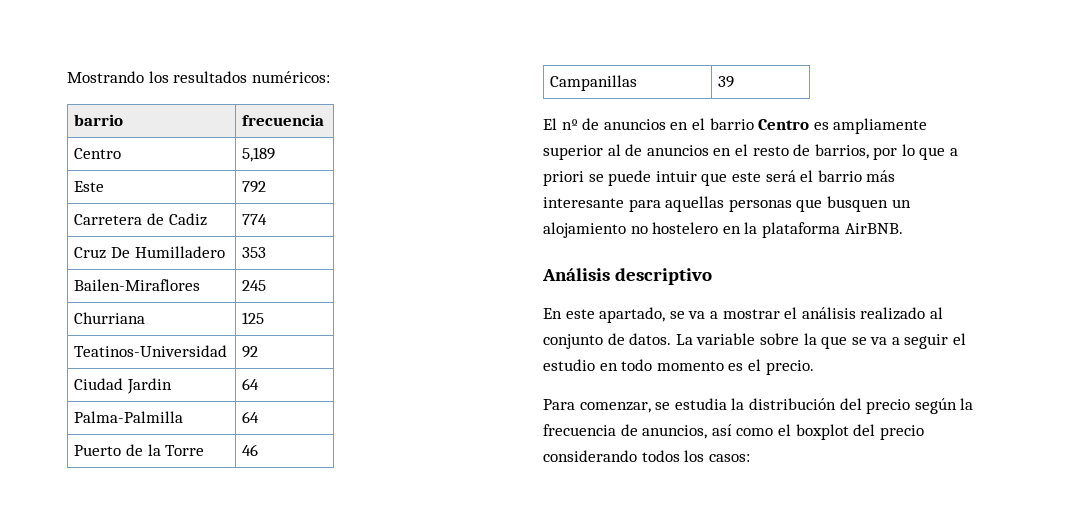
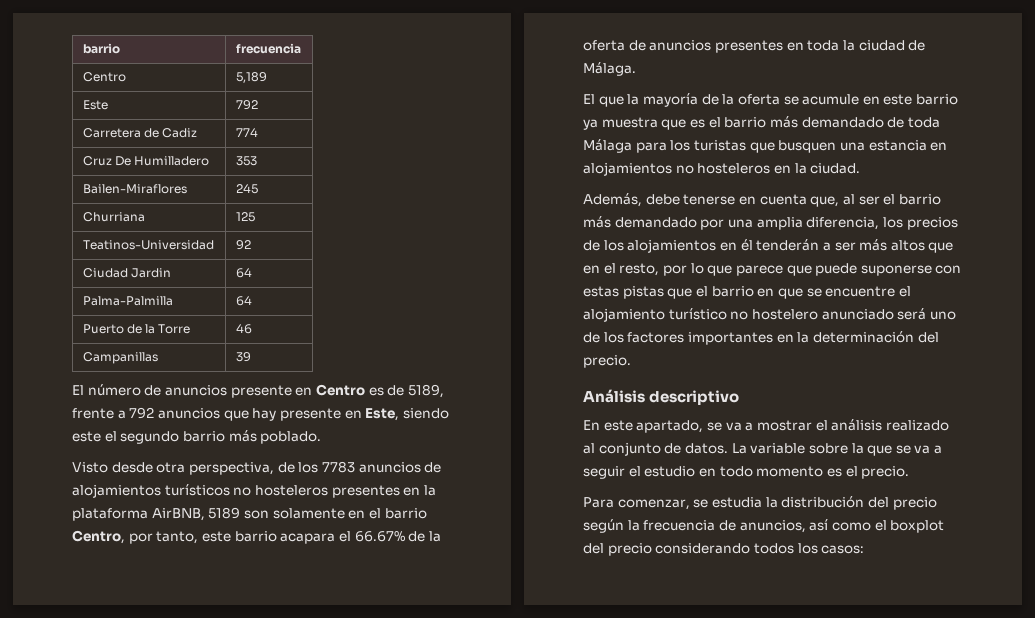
[67,71,330,83] Mostrando los resultados numéricos: // -> (82, 48) none
[561,118,928,134] [543,144,959,160] [543,170,896,186] [543,196,911,212] [543,222,903,238] nº de anuncios en el barrio Centro es ampliamente superior al de anuncios en el resto de barrios, por lo que a priori se puede intuir que este será el barrio más interesante para aquellas personas que busquen un alojamiento no hostelero en la plataforma AirBNB. -> [87,384,444,398] [72,407,449,421] [72,430,322,444] [72,461,442,475] [72,484,436,498] [72,507,427,521] [72,530,441,544] [583,40,926,53] [583,62,636,76] [583,93,959,107] [583,116,940,130] [583,139,948,153] [583,162,861,176] [583,193,941,207] [583,216,958,230] [583,239,954,253] [583,263,962,276] [583,286,911,299] [583,308,956,322] [583,331,939,345] [583,355,631,368] número de anuncios presente en Centro es de 5189, frente a 792 anuncios que hay presente en Este, siendo este el segundo barrio más poblado. // Visto desde otra perspectiva, de los 7783 anuncios de alojamientos turísticos no hosteleros presentes en la plataforma AirBNB, 5189 son solamente en el barrio Centro, por tanto, este barrio acapara el 66.67% de la oferta de anuncios presentes en toda la ciudad de Málaga. // El que la mayoría de la oferta se acumule en este barrio ya muestra que es el barrio más demandado de toda Málaga para los turistas que busquen una estancia en alojamientos no hosteleros en la ciudad. // Además, debe tenerse en cuenta que, al ser el barrio más demandado por una amplia diferencia, los precios de los alojamientos en él tenderán a ser más altos que en el resto, por lo que parece que puede suponerse con estas pistas que el barrio en que se encuentre el alojamiento turístico no hostelero anunciado será uno de los factores importantes en la determinación del precio.

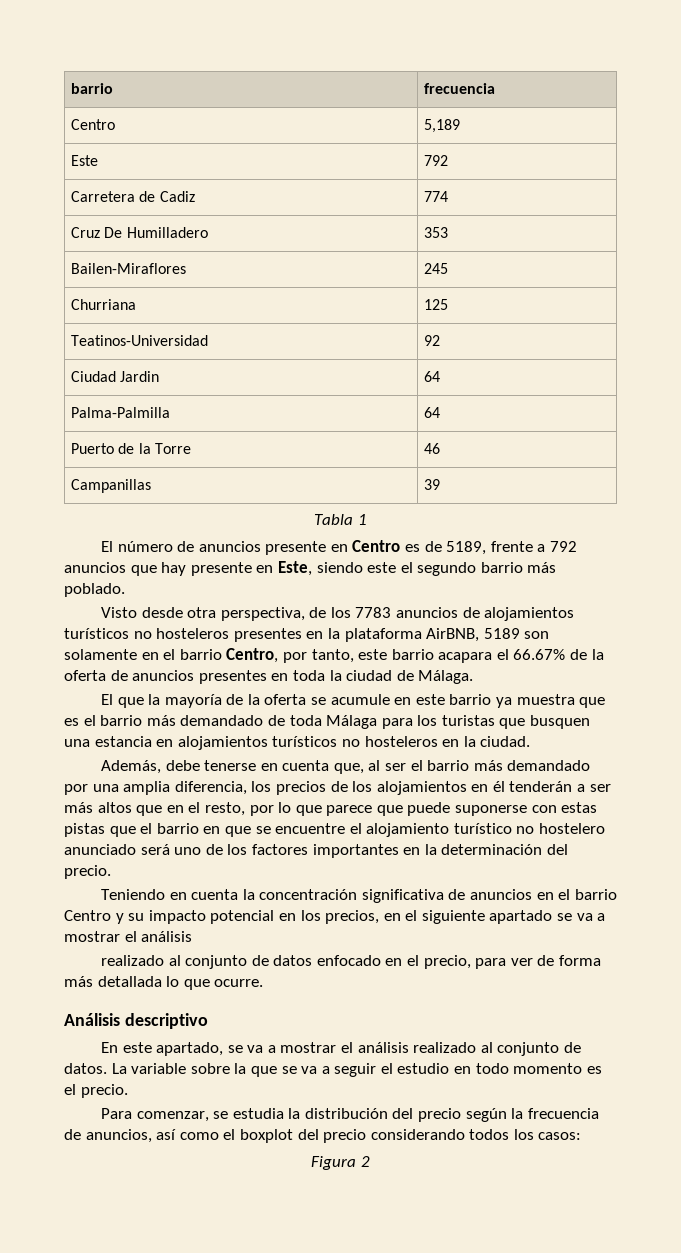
(251, 357) none -> [314,514,367,525] // Tabla 1
(672, 169) none -> [272,736,338,747] turísticos
(631, 361) none -> [100,889,617,903] [64,910,606,924] [64,931,193,942] [100,955,602,969] [64,976,264,990] // Teniendo en cuenta la concentración significativa de anuncios en el barrio Centro y su impacto potencial en los precios, en el siguiente apartado se va a mostrar el análisis // realizado al conjunto de datos enfocado en el precio, para ver de forma más detallada lo que ocurre.
(865, 549) none -> [311,1156,370,1170] // Figura 2

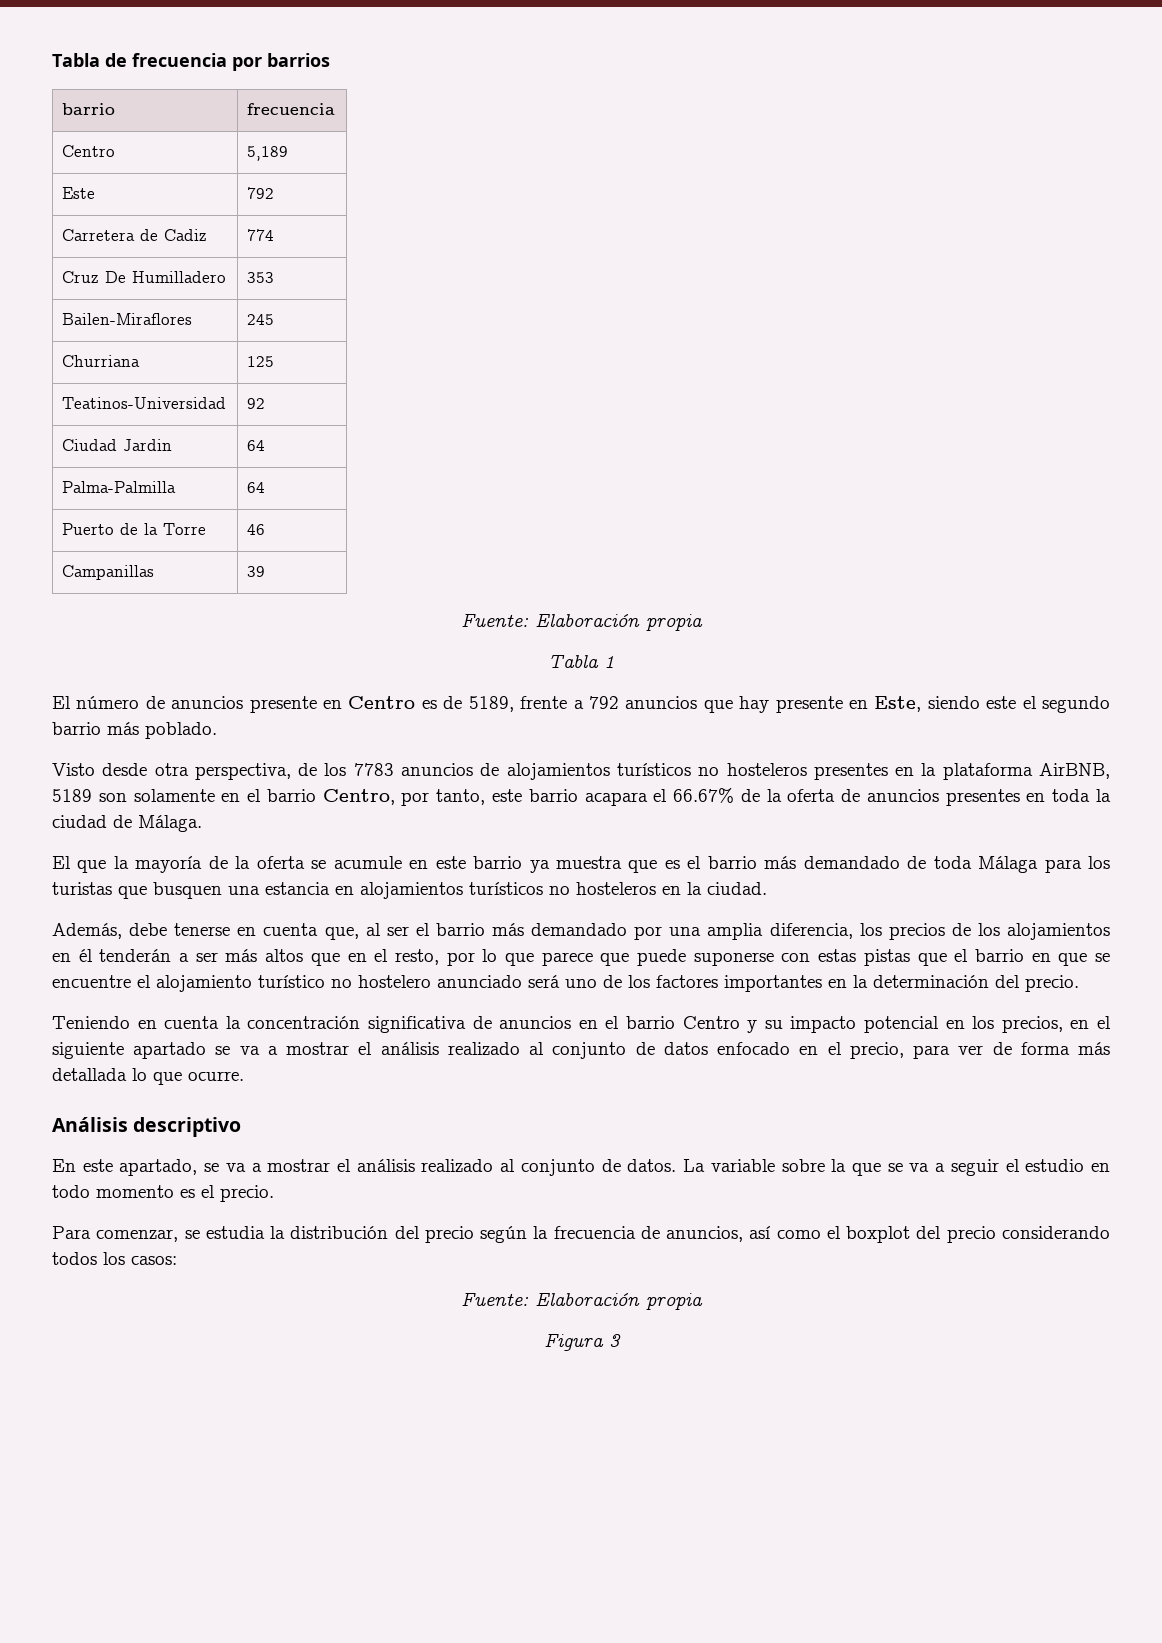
(71, 88) none -> [52,53,330,71] Tabla de frecuencia por barrios //
(441, 484) none -> [461,614,703,631] // Fuente: Elaboración propia
(193, 936) // -> (439, 1048) none
(582, 1136) none -> [461,1293,703,1310] // Fuente: Elaboración propia
[360,1156,370,1167] 2 -> [608,1334,621,1347] 3

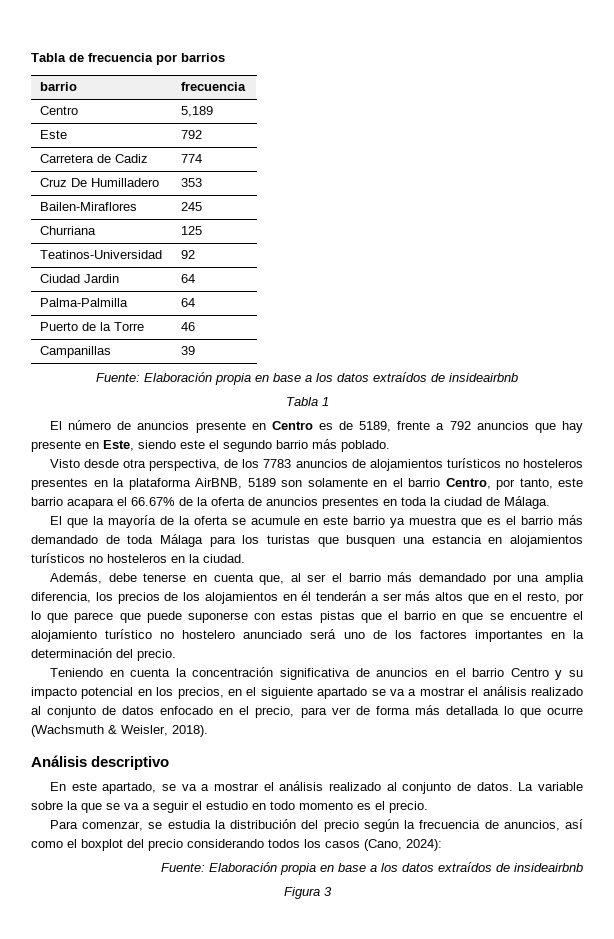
(703, 622) none -> [255,372,518,382] en base a los datos extraídos de insideairbnb
[188,1071,244,1081] ocurre. -> [547,707,583,715] [31,725,208,737] ocurre (Wachsmuth & Weisler, 2018).
[131,1256,177,1265] [461,1293,703,1310] casos: // Fuente: Elaboración propia -> [325,839,442,851] [161,862,583,875] casos (Cano, 2024): // Fuente: Elaboración propia en base a los datos extraídos de insideairbnb

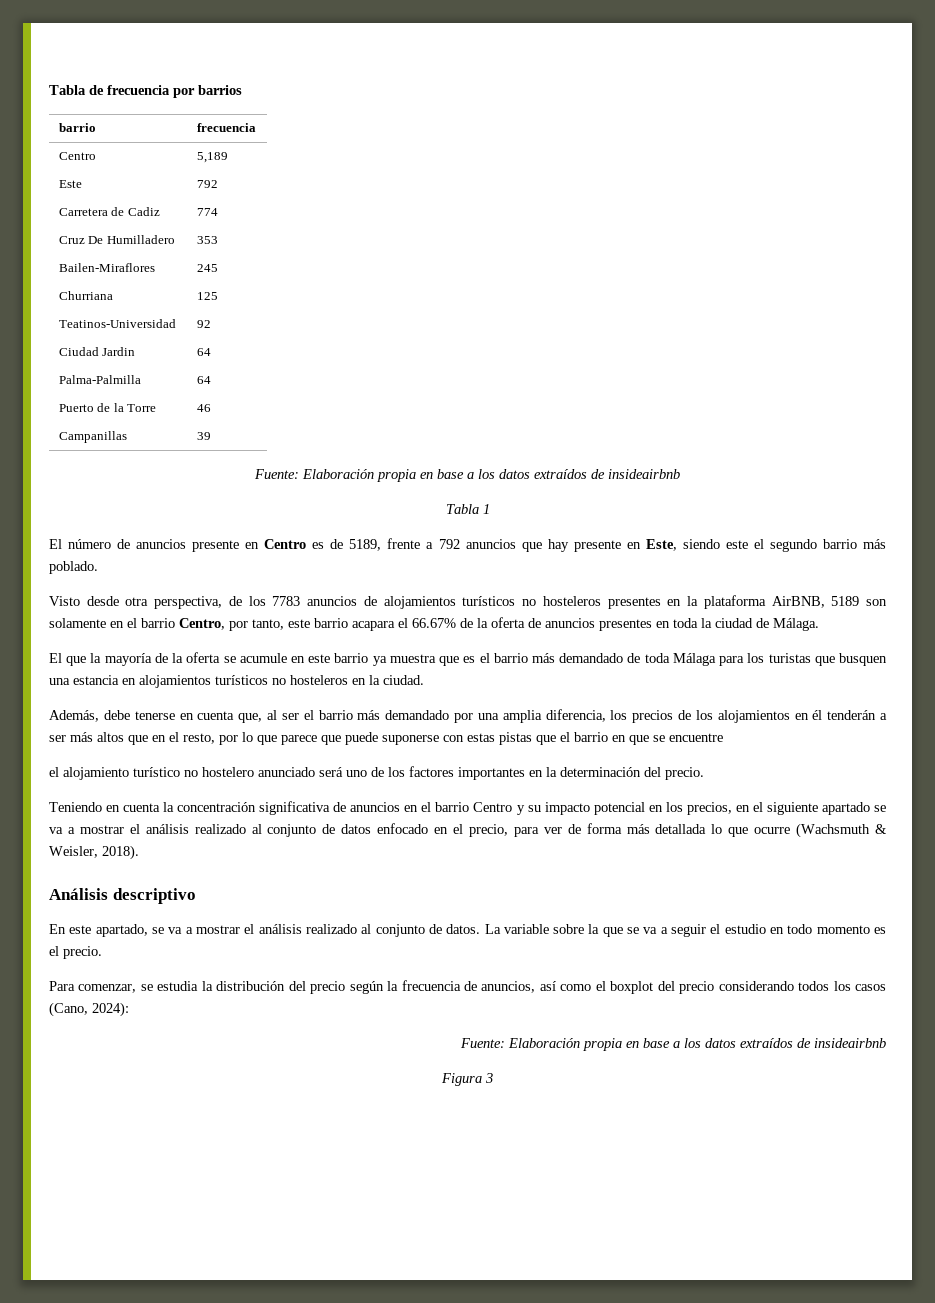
(567, 615) none -> (723, 737) //

